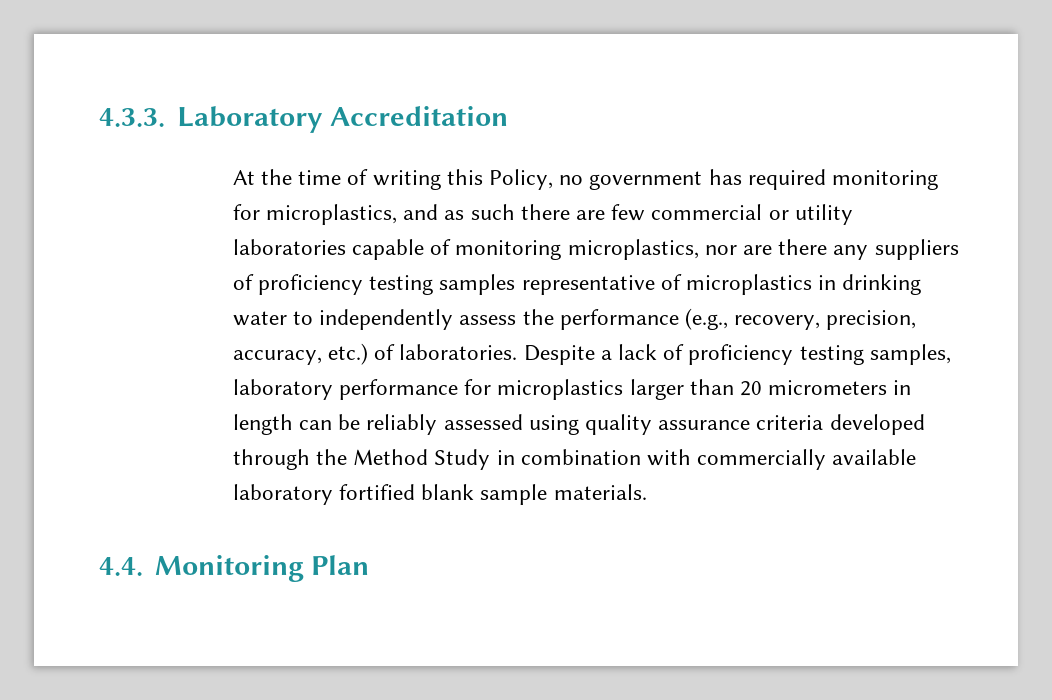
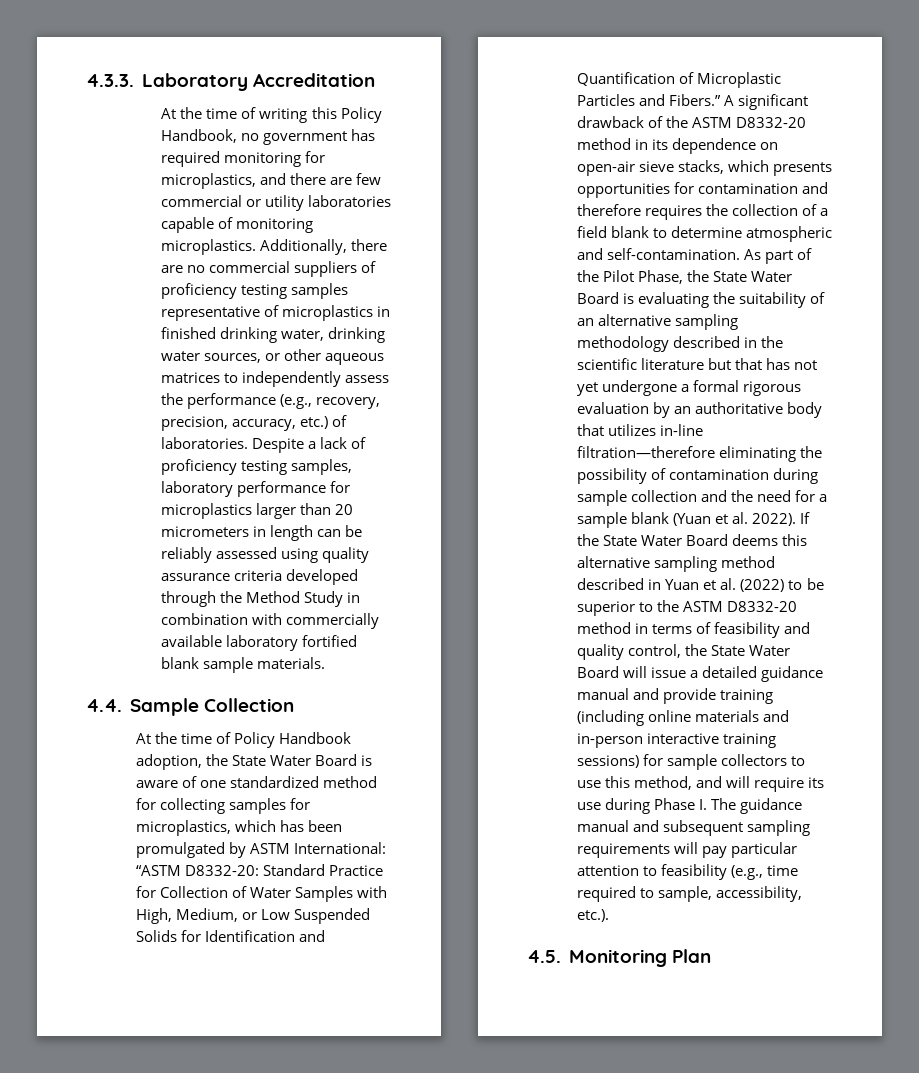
[488,169,553,190] Policy, -> [340,107,382,123] [161,129,238,143] Policy Handbook,
[444,204,515,220] as such -> (287, 179) none
[567,239,869,260] microplastics, nor are there any -> [161,239,388,255] [161,261,291,273] microplastics. Additionally, there are no commercial
[842,274,922,295] [232,311,287,326] drinking water -> [161,327,386,343] [161,349,385,365] [161,372,221,383] finished drinking water, drinking water sources, or other aqueous matrices
(143, 566) none -> [129,698,294,716] [136,732,352,748] [136,754,373,770] [136,776,378,788] [136,798,311,814] [136,820,343,836] [136,842,387,858] [136,864,384,876] [136,886,388,902] [136,908,371,924] [136,930,326,942] [577,72,782,88] [577,94,809,110] [577,116,807,128] [577,138,779,154] [577,160,833,176] [577,182,829,198] [577,204,829,220] [577,226,833,242] [577,248,813,264] [577,270,793,284] [577,292,826,308] [577,314,739,330] [577,336,784,352] [577,358,818,370] [577,380,802,396] [577,402,823,418] [577,424,704,436] [577,446,823,462] [577,468,819,484] [577,490,828,506] [577,512,811,528] [577,534,808,546] [577,556,776,572] [577,578,824,592] [577,600,798,616] [577,622,811,638] [577,644,791,660] [577,666,824,682] [577,688,774,704] [577,710,790,726] [577,733,777,748] [577,754,806,770] [577,776,825,792] [577,798,803,814] [577,820,811,836] [577,842,798,858] [577,864,799,880] [577,886,803,902] [577,909,610,922] [527,950,561,963] Sample Collection // At the time of Policy Handbook adoption, the State Water Board is aware of one standardized method for collecting samples for microplastics, which has been promulgated by ASTM International: “ASTM D8332-20: Standard Practice for Collection of Water Samples with High, Medium, or Low Suspended Solids for Identification and Quantification of Microplastic Particles and Fibers.” A significant drawback of the ASTM D8332-20 method in its dependence on open-air sieve stacks, which presents opportunities for contamination and therefore requires the collection of a field blank to determine atmospheric and self-contamination. As part of the Pilot Phase, the State Water Board is evaluating the suitability of an alternative sampling methodology described in the scientific literature but that has not yet undergone a formal rigorous evaluation by an authoritative body that utilizes in-line filtration—therefore eliminating the possibility of contamination during sample collection and the need for a sample blank (Yuan et al. 2022). If the State Water Board deems this alternative sampling method described in Yuan et al. (2022) to be superior to the ASTM D8332-20 method in terms of feasibility and quality control, the State Water Board will issue a detailed guidance manual and provide training (including online materials and in-person interactive training sessions) for sample collectors to use this method, and will require its use during Phase I. The guidance manual and subsequent sampling requirements will pay particular attention to feasibility (e.g., time required to sample, accessibility, etc.). // 4.5.

